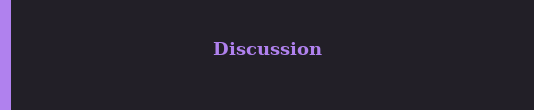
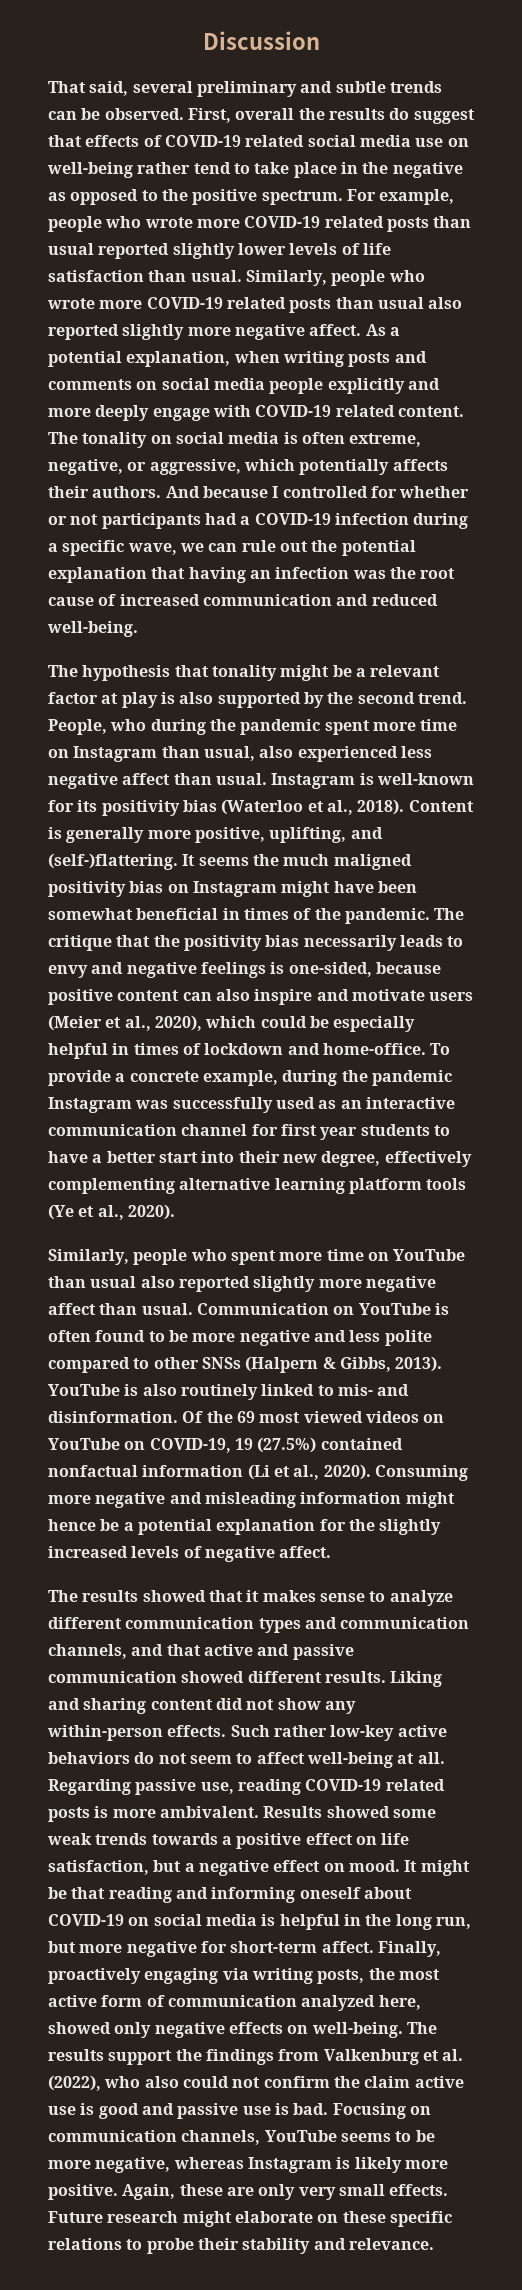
(322, 48) none -> [48,81,442,97] [48,108,475,124] [48,135,469,147] [47,162,463,178] [48,189,455,205] [48,216,472,232] [48,243,391,259] [48,270,425,286] [47,297,463,313] [48,324,400,340] [48,351,427,367] [48,378,440,394] [48,405,464,421] [48,432,422,448] [48,459,448,475] [48,486,470,498] [48,513,469,529] [48,540,416,556] [48,567,456,583] [48,594,438,606] [47,621,138,637] [48,665,441,681] [48,692,467,708] [48,719,458,735] [48,746,432,762] [48,773,474,789] [48,799,474,816] [48,827,383,843] [48,853,412,870] [48,881,417,897] [48,908,465,924] [48,935,464,951] [48,962,441,978] [48,989,474,1005] [48,1015,416,1032] [48,1043,451,1059] [48,1070,452,1086] [48,1097,455,1113] [48,1124,450,1140] [48,1151,472,1167] [48,1178,467,1194] [48,1204,175,1220] [48,1249,466,1265] [48,1276,436,1292] [48,1303,449,1315] [48,1330,432,1346] [48,1356,443,1373] [48,1384,410,1400] [48,1411,445,1423] [48,1437,403,1453] [48,1464,468,1481] [48,1492,455,1508] [48,1519,442,1535] [48,1546,332,1562] [48,1590,453,1606] [48,1617,470,1633] [48,1644,354,1660] [48,1671,443,1687] [48,1698,356,1714] [47,1725,447,1741] [48,1752,445,1768] [48,1779,445,1795] [48,1806,436,1822] [47,1833,410,1849] [48,1860,470,1876] [48,1887,412,1903] [48,1914,471,1930] [48,1941,441,1957] [48,1968,440,1984] [48,1995,421,2011] [48,2022,437,2038] [48,2049,464,2065] [48,2075,464,2091] [48,2103,431,2119] [48,2130,435,2145] [48,2157,448,2173] [48,2184,449,2200] [48,2211,452,2227] [48,2238,434,2254] // That said, several preliminary and subtle trends can be observed. First, overall the results do suggest that effects of COVID-19 related social media use on well-being rather tend to take place in the negative as opposed to the positive spectrum. For example, people who wrote more COVID-19 related posts than usual reported slightly lower levels of life satisfaction than usual. Similarly, people who wrote more COVID-19 related posts than usual also reported slightly more negative affect. As a potential explanation, when writing posts and comments on social media people explicitly and more deeply engage with COVID-19 related content. The tonality on social media is often extreme, negative, or aggressive, which potentially affects their authors. And because I controlled for whether or not participants had a COVID-19 infection during a specific wave, we can rule out the potential explanation that having an infection was the root cause of increased communication and reduced well-being. // The hypothesis that tonality might be a relevant factor at play is also supported by the second trend. People, who during the pandemic spent more time on Instagram than usual, also experienced less negative affect than usual. Instagram is well-known for its positivity bias (Waterloo et al., 2018). Content is generally more positive, uplifting, and (self-)flattering. It seems the much maligned positivity bias on Instagram might have been somewhat beneficial in times of the pandemic. The critique that the positivity bias necessarily leads to envy and negative feelings is one-sided, because positive content can also inspire and motivate users (Meier et al., 2020), which could be especially helpful in times of lockdown and home-office. To provide a concrete example, during the pandemic Instagram was successfully used as an interactive communication channel for first year students to have a better start into their new degree, effectively complementing alternative learning platform tools (Ye et al., 2020). // Similarly, people who spent more time on YouTube than usual also reported slightly more negative affect than usual. Communication on YouTube is often found to be more negative and less polite compared to other SNSs (Halpern & Gibbs, 2013). YouTube is also routinely linked to mis- and disinformation. Of the 69 most viewed videos on YouTube on COVID-19, 19 (27.5%) contained nonfactual information (Li et al., 2020). Consuming more negative and misleading information might hence be a potential explanation for the slightly increased levels of negative affect. // The results showed that it makes sense to analyze different communication types and communication channels, and that active and passive communication showed different results. Liking and sharing content did not show any within-person effects. Such rather low-key active behaviors do not seem to affect well-being at all. Regarding passive use, reading COVID-19 related posts is more ambivalent. Results showed some weak trends towards a positive effect on life satisfaction, but a negative effect on mood. It might be that reading and informing oneself about COVID-19 on social media is helpful in the long run, but more negative for short-term affect. Finally, proactively engaging via writing posts, the most active form of communication analyzed here, showed only negative effects on well-being. The results support the findings from Valkenburg et al. (2022), who also could not confirm the claim active use is good and passive use is bad. Focusing on communication channels, YouTube seems to be more negative, whereas Instagram is likely more positive. Again, these are only very small effects. Future research might elaborate on these specific relations to probe their stability and relevance.

